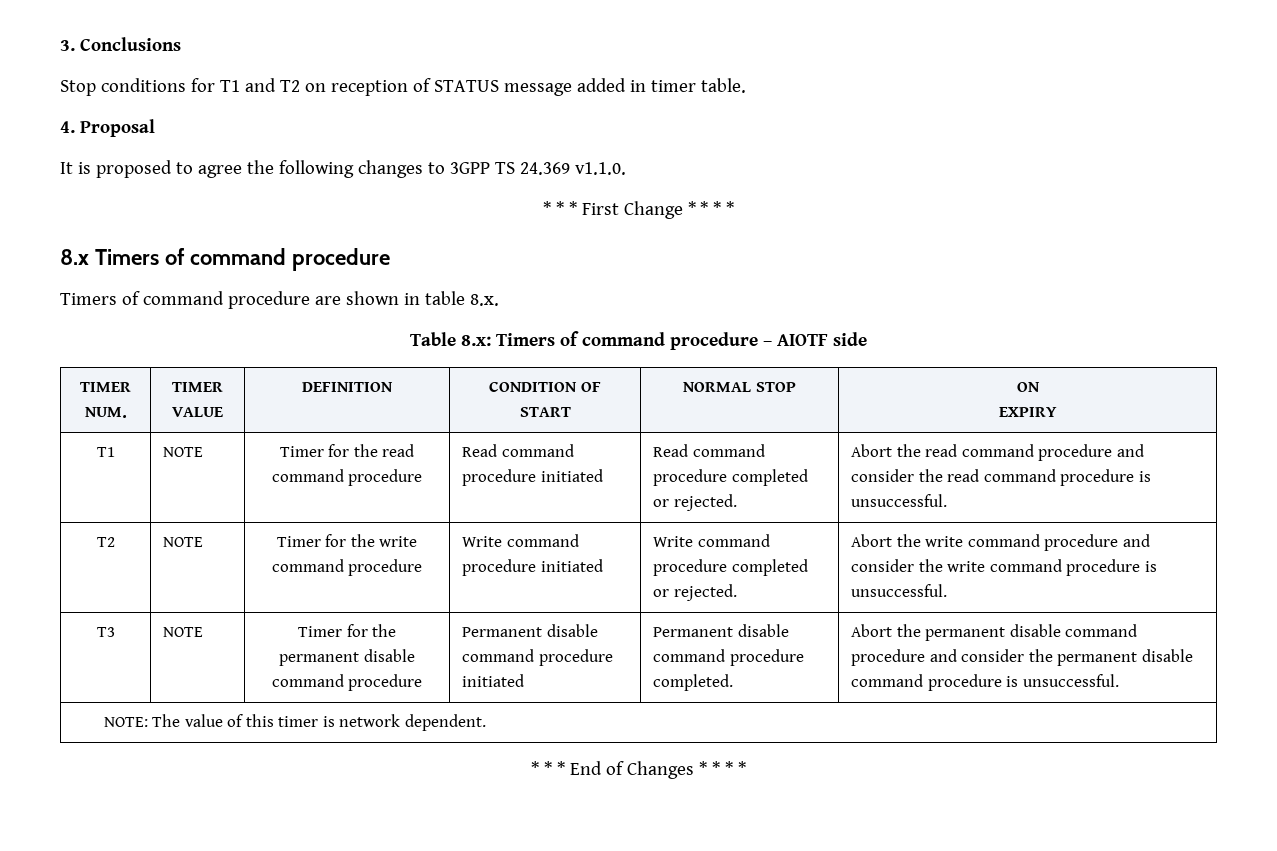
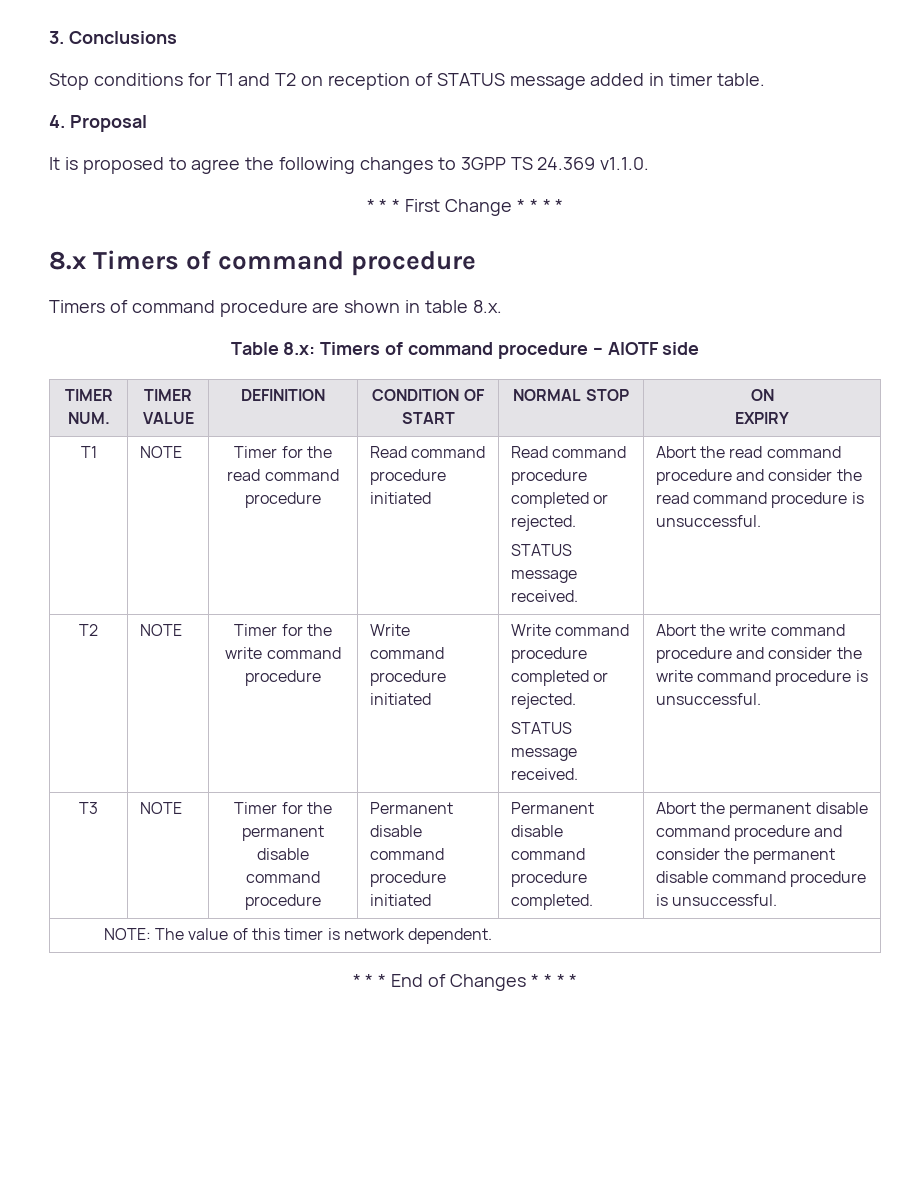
(737, 502) none -> [510,544,572,556] [510,570,577,583] [510,590,578,602] // STATUS message received.
(737, 592) none -> [510,722,572,734] [510,748,577,761] [510,768,578,780] // STATUS message received.

